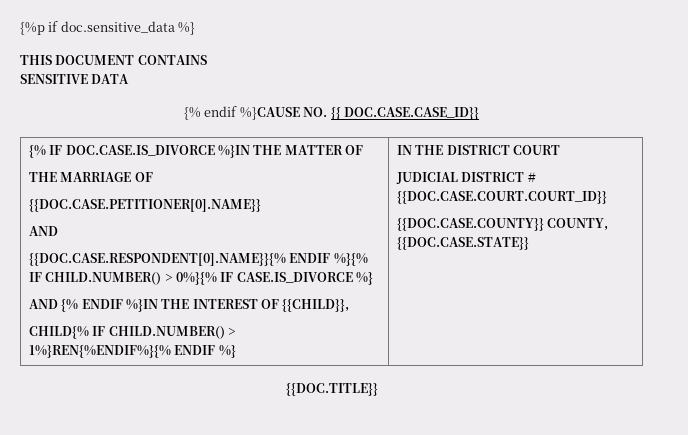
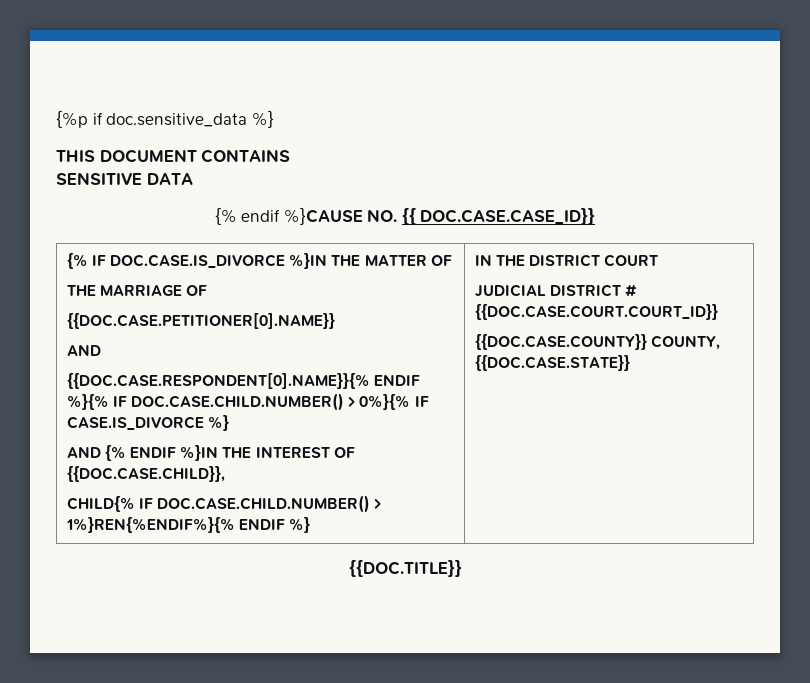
[45,272,162,285] CHILD.NUMBER() -> [131,393,345,411] DOC.CASE.CHILD.NUMBER()
[282,299,350,312] {{CHILD}}, -> [66,466,225,482] {{DOC.CASE.CHILD}},
[108,326,225,339] CHILD.NUMBER() -> [157,495,371,513] DOC.CASE.CHILD.NUMBER()

